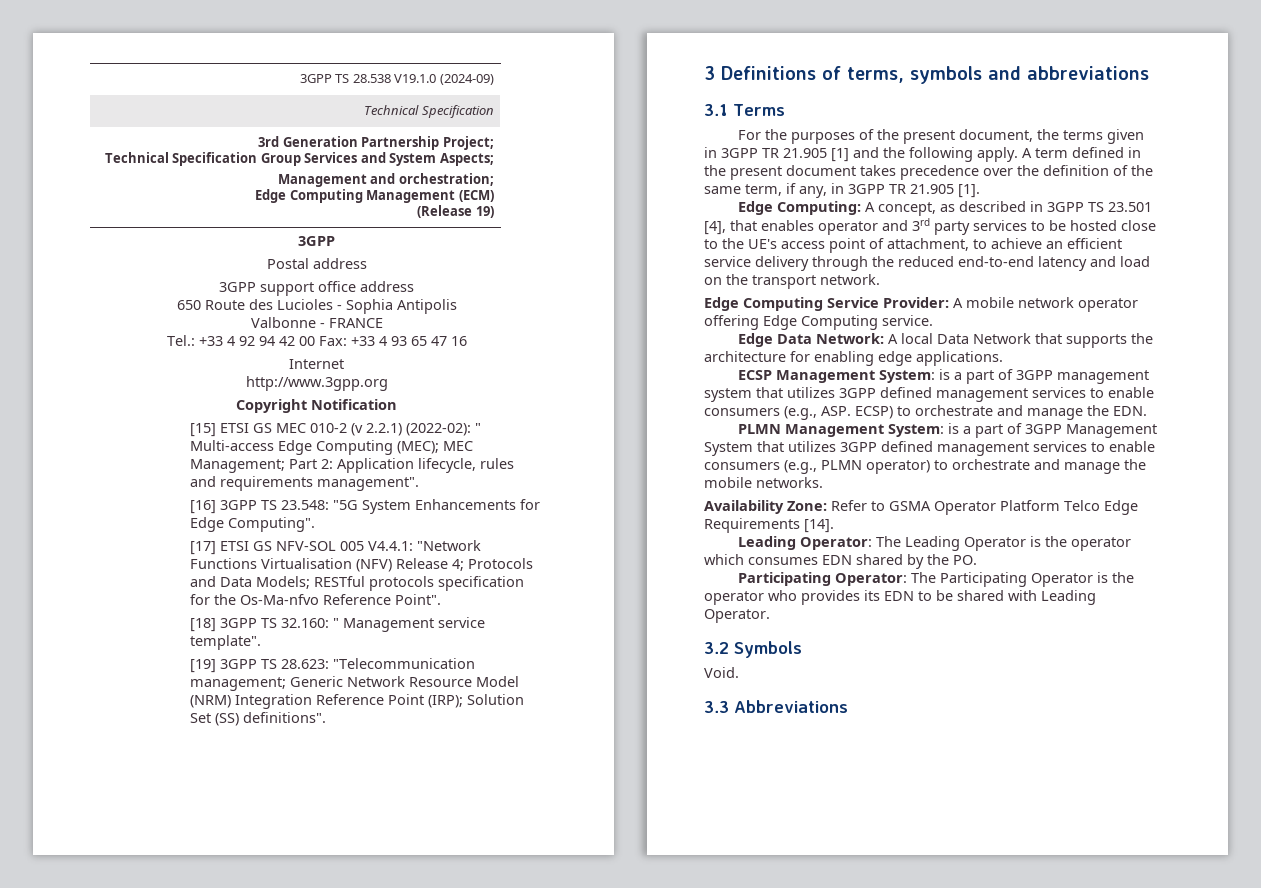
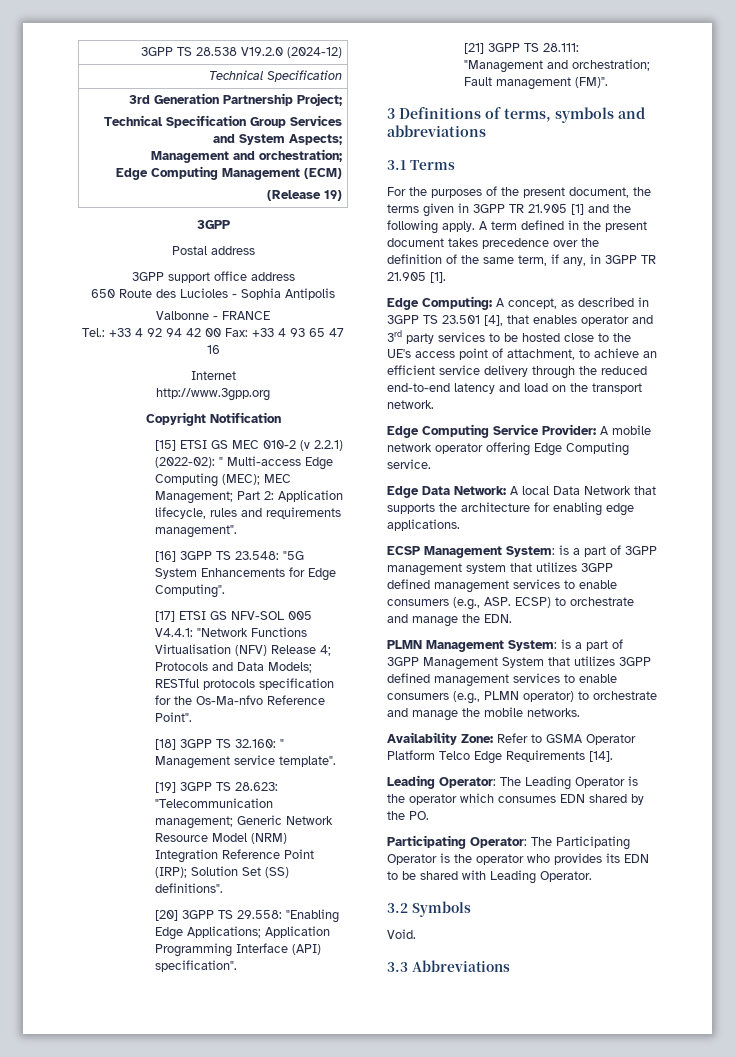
[394,74,494,85] V19.1.0 (2024-09) -> [240,47,342,58] V19.2.0 (2024-12)
(326, 717) none -> [154,909,339,923] [154,926,330,940] [154,943,321,957] [154,960,237,972] [463,43,579,54] [463,59,650,73] [463,77,608,90] // [20] 3GPP TS 29.558: "Enabling Edge Applications; Application Programming Interface (API) specification". // [21] 3GPP TS 28.111: "Management and orchestration; Fault management (FM)".

